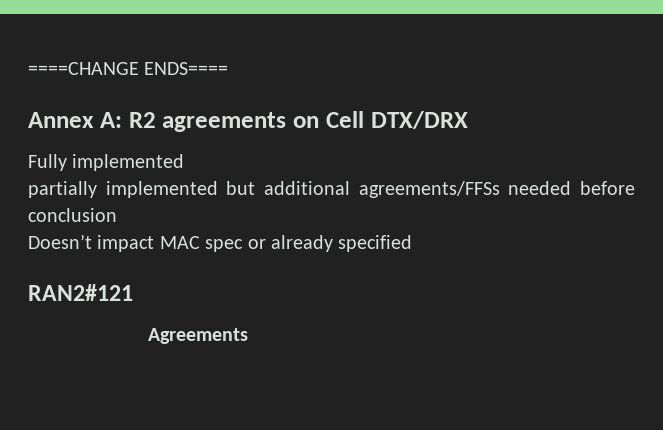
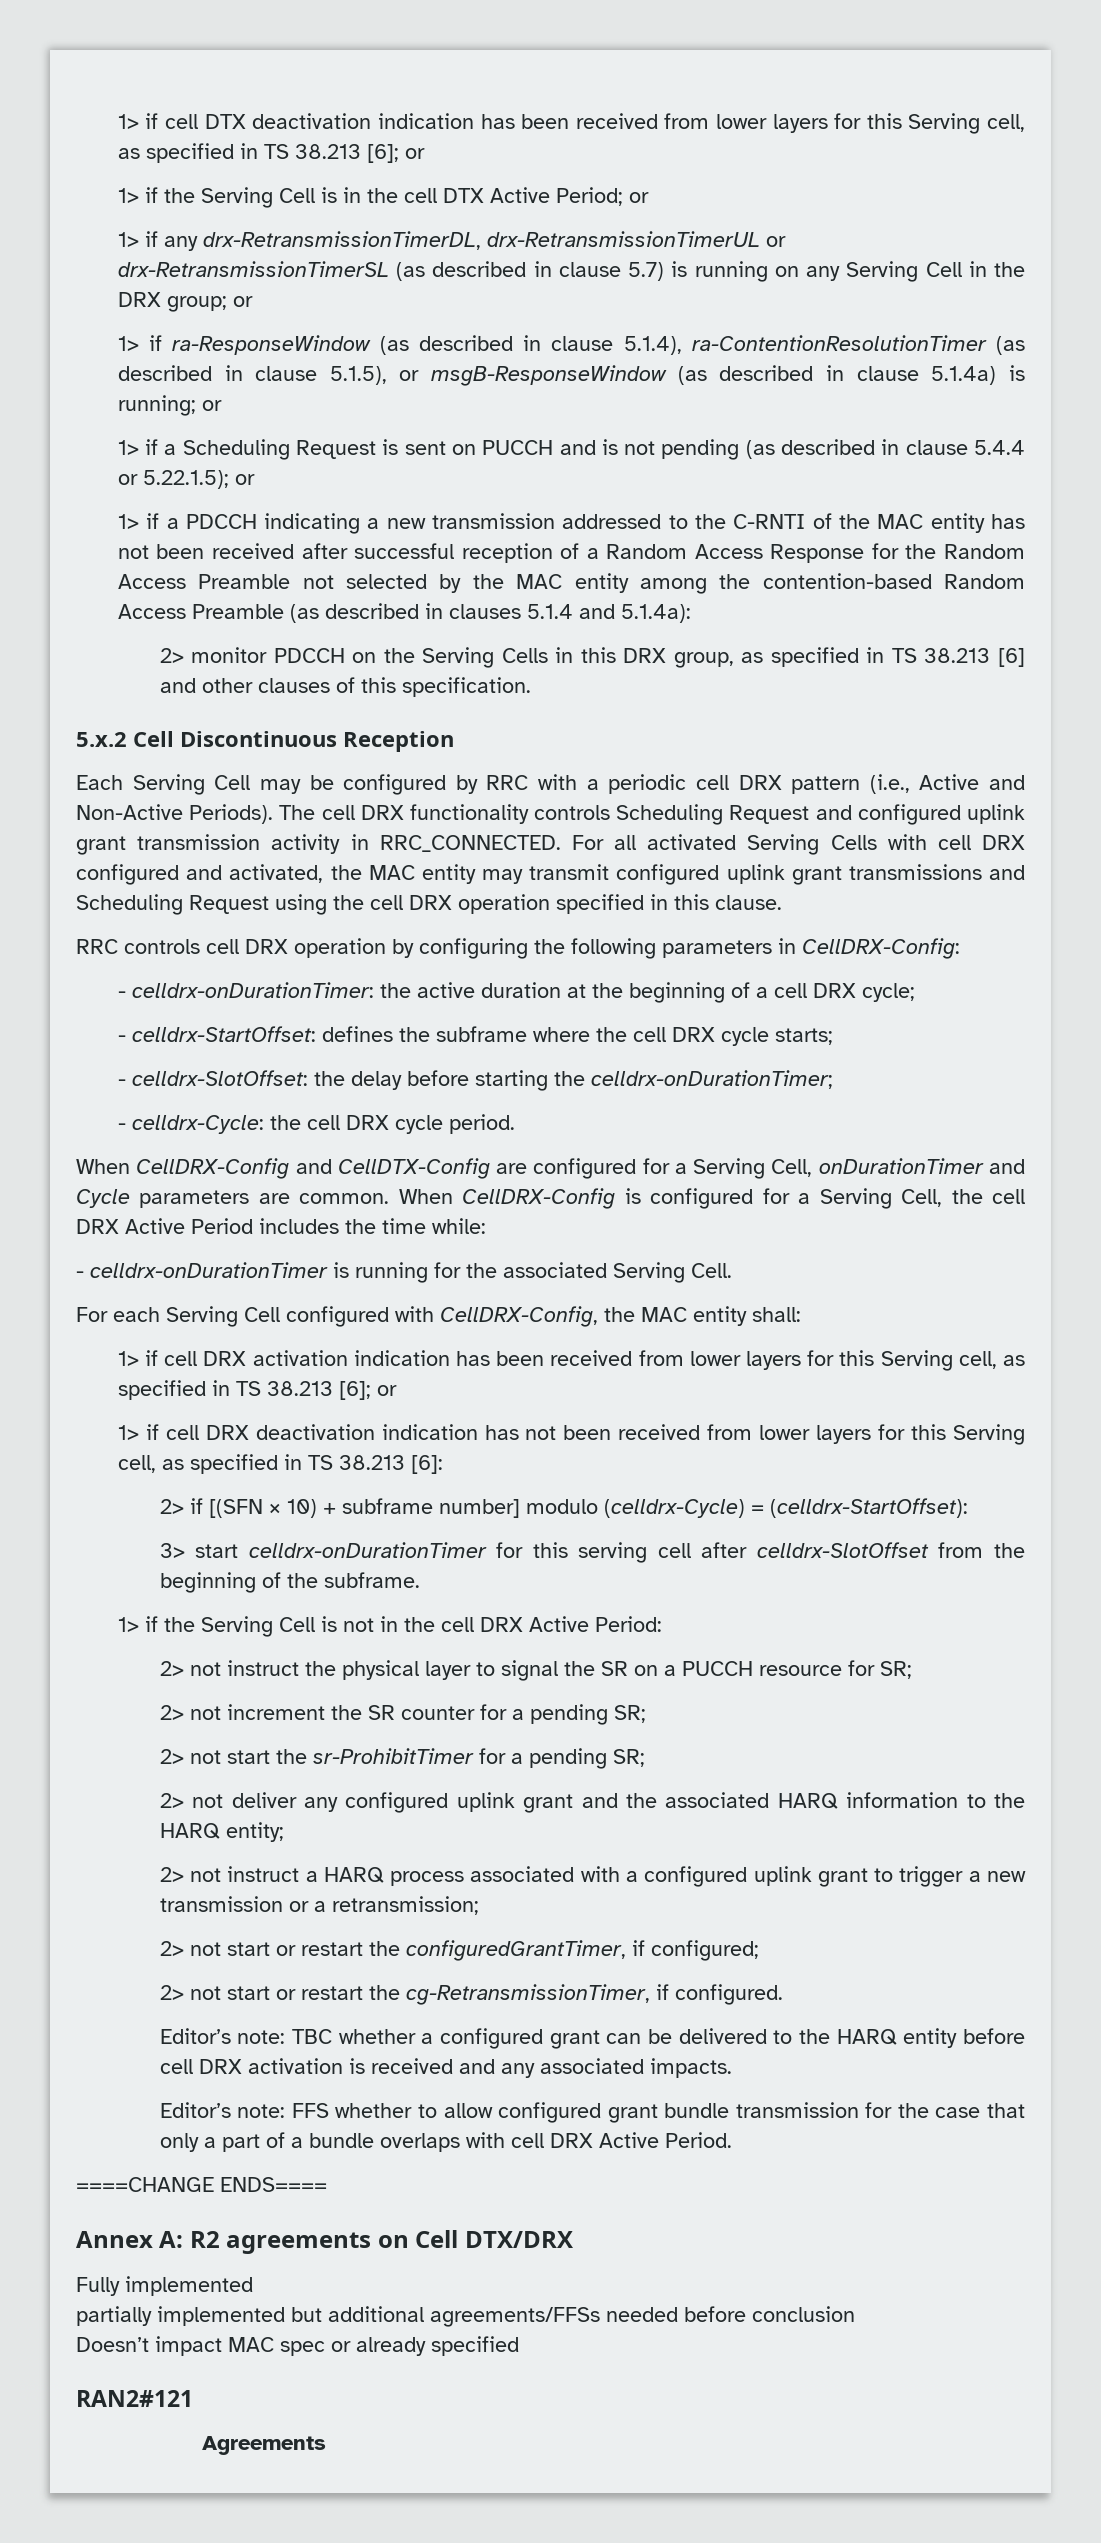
(28, 68) none -> [117,113,1025,134] [117,143,425,163] [117,187,649,208] [117,231,786,251] [117,261,1025,282] [117,292,253,312] [117,335,1025,355] [117,365,1025,386] [117,395,222,416] [117,439,1025,460] [117,470,255,489] [117,513,1026,534] [117,543,1026,563] [117,573,1025,594] [117,603,691,623] [159,647,1026,668] [159,677,531,697] [76,731,454,752] [76,774,1025,795] [76,804,1025,825] [76,834,1025,855] [76,864,1025,885] [76,894,782,915] [76,938,960,959] [117,982,915,1003] [117,1026,833,1046] [117,1070,833,1091] [117,1114,515,1134] [76,1158,1025,1179] [76,1188,1025,1209] [76,1218,486,1234] [76,1262,732,1283] [76,1306,801,1327] [117,1350,1026,1371] [117,1380,397,1400] [117,1424,1025,1445] [117,1454,443,1474] [159,1498,968,1518] [159,1542,1025,1563] [159,1572,420,1593] [117,1616,662,1637] [159,1660,912,1681] [159,1704,646,1725] [159,1748,645,1769] [159,1792,1025,1813] [159,1822,284,1842] [159,1866,1026,1887] [159,1896,479,1915] [159,1940,759,1961] [159,1984,783,2005] [159,2028,1025,2049] [159,2058,732,2078] [159,2102,1025,2123] [159,2132,732,2152] 1> if cell DTX deactivation indication has been received from lower layers for this Serving cell, as specified in TS 38.213 [6]; or // 1> if the Serving Cell is in the cell DTX Active Period; or // 1> if any drx-RetransmissionTimerDL, drx-RetransmissionTimerUL or drx-RetransmissionTimerSL (as described in clause 5.7) is running on any Serving Cell in the DRX group; or // 1> if ra-ResponseWindow (as described in clause 5.1.4), ra-ContentionResolutionTimer (as described in clause 5.1.5), or msgB-ResponseWindow (as described in clause 5.1.4a) is running; or // 1> if a Scheduling Request is sent on PUCCH and is not pending (as described in clause 5.4.4 or 5.22.1.5); or // 1> if a PDCCH indicating a new transmission addressed to the C-RNTI of the MAC entity has not been received after successful reception of a Random Access Response for the Random Access Preamble not selected by the MAC entity among the contention-based Random Access Preamble (as described in clauses 5.1.4 and 5.1.4a): // 2> monitor PDCCH on the Serving Cells in this DRX group, as specified in TS 38.213 [6] and other clauses of this specification. // 5.x.2 Cell Discontinuous Reception // Each Serving Cell may be configured by RRC with a periodic cell DRX pattern (i.e., Active and Non-Active Periods). The cell DRX functionality controls Scheduling Request and configured uplink grant transmission activity in RRC_CONNECTED. For all activated Serving Cells with cell DRX configured and activated, the MAC entity may transmit configured uplink grant transmissions and Scheduling Request using the cell DRX operation specified in this clause. // RRC controls cell DRX operation by configuring the following parameters in CellDRX-Config: // - celldrx-onDurationTimer: the active duration at the beginning of a cell DRX cycle; // - celldrx-StartOffset: defines the subframe where the cell DRX cycle starts; // - celldrx-SlotOffset: the delay before starting the celldrx-onDurationTimer; // - celldrx-Cycle: the cell DRX cycle period. // When CellDRX-Config and CellDTX-Config are configured for a Serving Cell, onDurationTimer and Cycle parameters are common. When CellDRX-Config is configured for a Serving Cell, the cell DRX Active Period includes the time while: // - celldrx-onDurationTimer is running for the associated Serving Cell. // For each Serving Cell configured with CellDRX-Config, the MAC entity shall: // 1> if cell DRX activation indication has been received from lower layers for this Serving cell, as specified in TS 38.213 [6]; or // 1> if cell DRX deactivation indication has not been received from lower layers for this Serving cell, as specified in TS 38.213 [6]: // 2> if [(SFN × 10) + subframe number] modulo (celldrx-Cycle) = (celldrx-StartOffset): // 3> start celldrx-onDurationTimer for this serving cell after celldrx-SlotOffset from the beginning of the subframe. // 1> if the Serving Cell is not in the cell DRX Active Period: // 2> not instruct the physical layer to signal the SR on a PUCCH resource for SR; // 2> not increment the SR counter for a pending SR; // 2> not start the sr-ProhibitTimer for a pending SR; // 2> not deliver any configured uplink grant and the associated HARQ information to the HARQ entity; // 2> not instruct a HARQ process associated with a configured uplink grant to trigger a new transmission or a retransmission; // 2> not start or restart the configuredGrantTimer, if configured; // 2> not start or restart the cg-RetransmissionTimer, if configured. // Editor’s note: TBC whether a configured grant can be delivered to the HARQ entity before cell DRX activation is received and any associated impacts. // Editor’s note: FFS whether to allow configured grant bundle transmission for the case that only a part of a bundle overlaps with cell DRX Active Period. //

